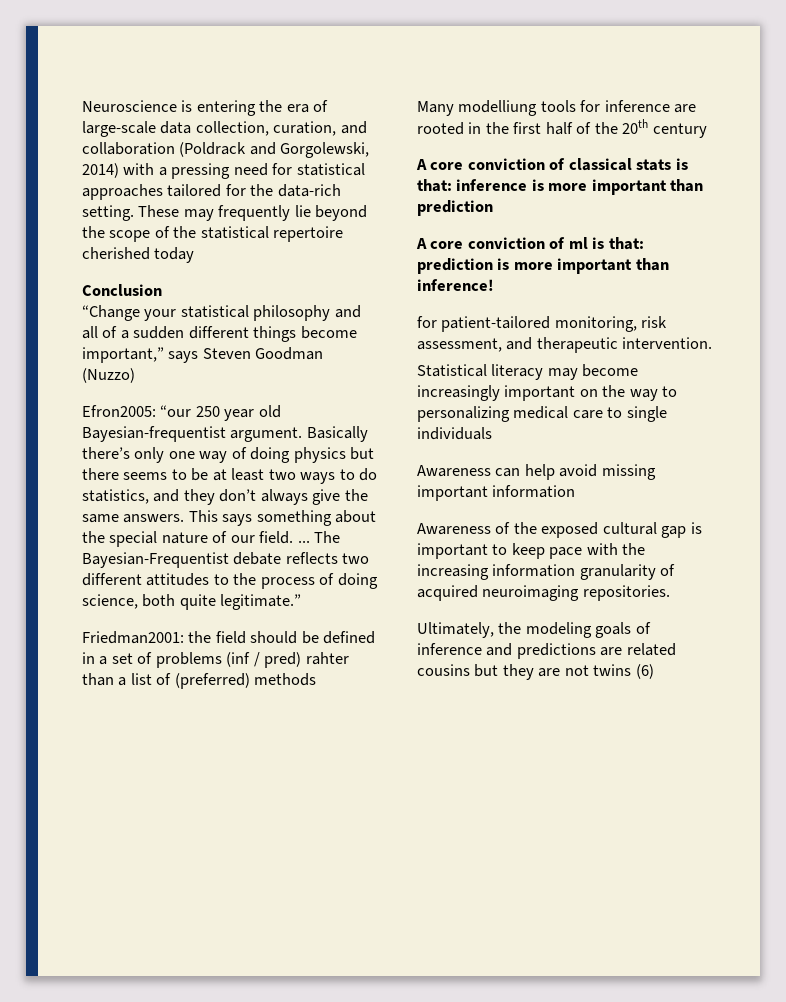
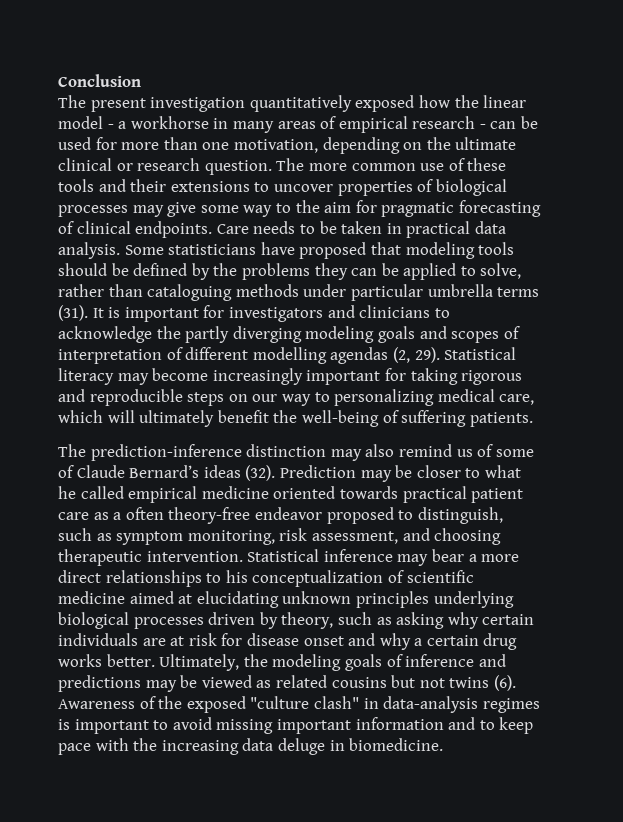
[82,100,329,116] [82,121,367,137] [82,142,370,158] [82,163,365,179] [82,184,341,200] [82,205,368,221] [82,226,344,242] [82,247,195,263] [82,284,162,296] [82,305,361,321] [82,326,357,342] [82,347,324,363] [82,368,135,383] [82,405,281,421] [82,426,368,442] [82,447,375,463] [82,468,378,484] [82,489,368,505] [82,510,377,526] [82,531,341,547] [82,552,370,568] [82,573,378,589] [82,594,302,610] [82,631,376,644] [82,652,349,668] [82,673,317,689] [417,100,697,116] [417,119,707,138] [416,158,688,171] [417,179,704,195] [417,200,493,216] [416,237,644,250] [417,258,669,274] [417,279,494,291] [417,316,668,332] [417,337,713,353] Neuroscience is entering the era of large-scale data collection, curation, and collaboration (Poldrack and Gorgolewski, 2014) with a pressing need for statistical approaches tailored for the data-rich setting. These may frequently lie beyond the scope of the statistical repertoire cherished today // Conclusion // “Change your statistical philosophy and all of a sudden different things become important,” says Steven Goodman (Nuzzo) // Efron2005: “our 250 year old Bayesian-frequentist argument. Basically there’s only one way of doing physics but there seems to be at least two ways to do statistics, and they don’t always give the same answers. This says something about the special nature of our field. ... The Bayesian-Frequentist debate reflects two different attitudes to the process of doing science, both quite legitimate.” // Friedman2001: the field should be defined in a set of problems (inf / pred) rahter than a list of (preferred) methods // Many modelliung tools for inference are rooted in the first half of the 20th century // A core conviction of classical stats is that: inference is more important than prediction // A core conviction of ml is that: prediction is more important than inference! // for patient-tailored monitoring, risk assessment, and therapeutic intervention. // -> [58,74,141,87] [58,95,527,112] [58,116,539,133] [58,137,517,154] [58,158,507,175] [58,179,507,196] [58,200,541,217] [58,221,506,238] [58,242,515,259] [58,263,522,280] [58,284,540,301] [58,305,450,322] [58,326,520,343] [58,347,440,364] Conclusion // The present investigation quantitatively exposed how the linear model - a workhorse in many areas of empirical research - can be used for more than one motivation, depending on the ultimate clinical or research question. The more common use of these tools and their extensions to uncover properties of biological processes may give some way to the aim for pragmatic forecasting of clinical endpoints. Care needs to be taken in practical data analysis. Some statisticians have proposed that modeling tools should be defined by the problems they can be applied to solve, rather than cataloguing methods under particular umbrella terms (31). It is important for investigators and clinicians to acknowledge the partly diverging modeling goals and scopes of interpretation of different modelling agendas (2, 29).
[579,385,678,401] [417,406,667,422] [417,427,492,440] [417,464,656,480] [417,485,576,501] [417,522,702,538] [417,543,646,559] [417,564,676,580] [417,585,670,601] on the way to personalizing medical care to single individuals // Awareness can help avoid missing important information // Awareness of the exposed cultural gap is important to keep pace with the increasing information granularity of acquired neuroimaging repositories. // -> [384,368,523,385] [58,389,535,406] [58,410,533,427] [58,444,534,461] [58,465,521,482] [58,486,524,503] [58,507,503,524] [58,528,502,545] [58,549,520,566] [58,570,474,587] [58,591,514,608] [58,612,535,629] [58,633,518,650] [58,654,155,667] for taking rigorous and reproducible steps on our way to personalizing medical care, which will ultimately benefit the well-being of suffering patients. // The prediction-inference distinction may also remind us of some of Claude Bernard’s ideas (32). Prediction may be closer to what he called empirical medicine oriented towards practical patient care as a often theory-free endeavor proposed to distinguish, such as symptom monitoring, risk assessment, and choosing therapeutic intervention. Statistical inference may bear a more direct relationships to his conceptualization of scientific medicine aimed at elucidating unknown principles underlying biological processes driven by theory, such as asking why certain individuals are at risk for disease onset and why a certain drug works better.
[600,643,676,656] [417,664,654,680] are related cousins but they are not twins (6) -> [145,675,516,692] [58,696,540,713] [58,717,534,734] [58,738,444,755] may be viewed as related cousins but not twins (6). Awareness of the exposed "culture clash" in data-analysis regimes is important to avoid missing important information and to keep pace with the increasing data deluge in biomedicine.

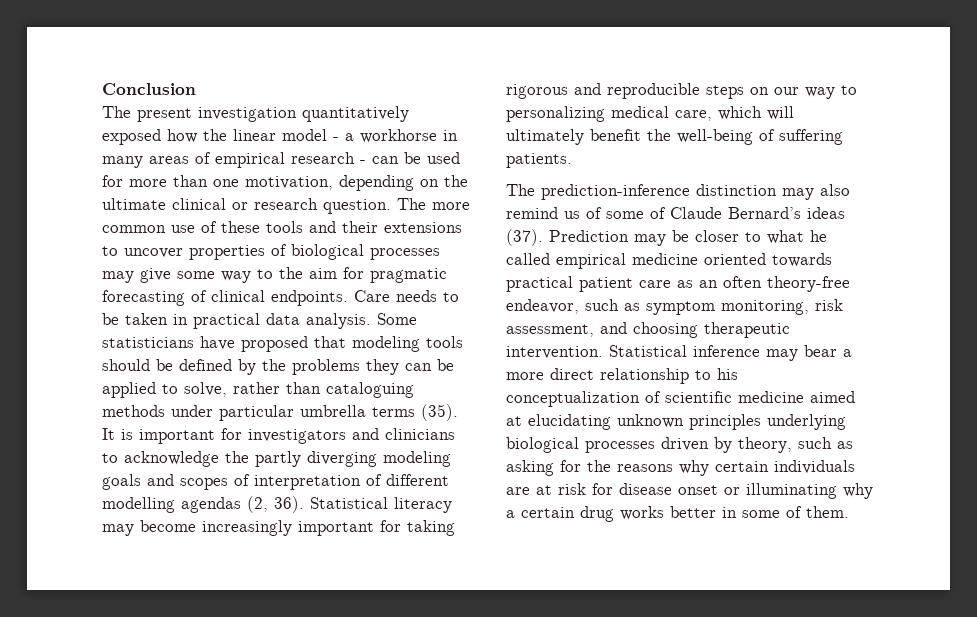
[58,305,88,321] (31). -> [421,404,458,421] (35).
[414,347,440,363] 29). -> [274,496,304,513] 36).
[245,465,276,481] (32). -> [506,229,543,246] (37).
[113,512,122,520] a -> [699,280,718,288] an
[254,507,503,524] endeavor proposed to distinguish, -> [506,299,579,314] endeavor,
[105,570,202,587] relationships -> [600,368,689,384] relationship
(445, 620) none -> [560,460,673,472] for the reasons
[348,633,376,646] and -> [724,483,837,499] or illuminating
[106,654,506,671] [58,675,516,692] [58,696,540,713] [58,717,534,734] [58,738,444,755] better. Ultimately, the modeling goals of inference and predictions may be viewed as related cousins but not twins (6). Awareness of the exposed "culture clash" in data-analysis regimes is important to avoid missing important information and to keep pace with the increasing data deluge in biomedicine. -> [670,506,849,518] better in some of them.

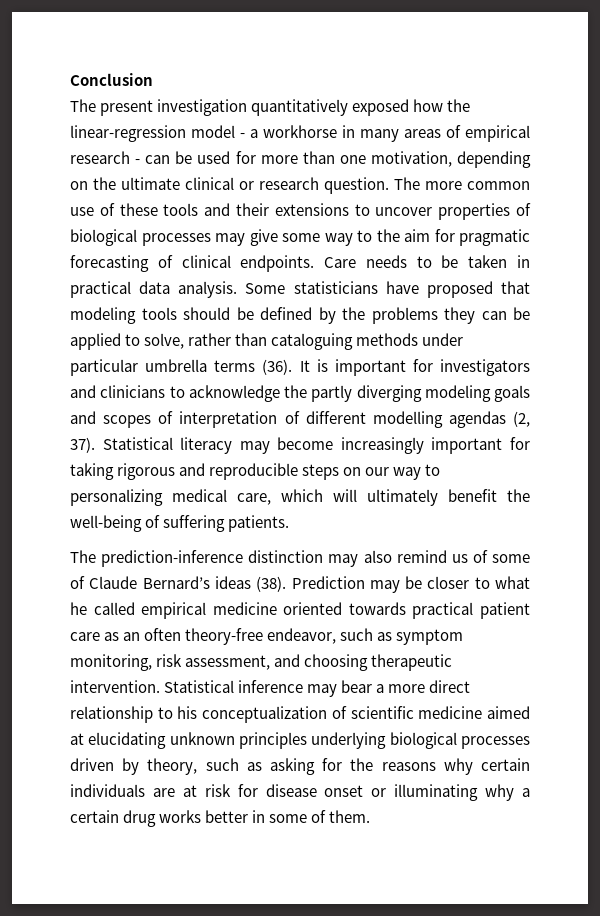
[233,129,276,141] linear -> [70,125,186,142] linear-regression
[421,404,458,421] (35). -> [262,359,293,375] (36).
[274,496,304,513] 36). -> [70,437,95,453] 37).
[506,229,543,246] (37). -> [256,576,287,592] (38).

